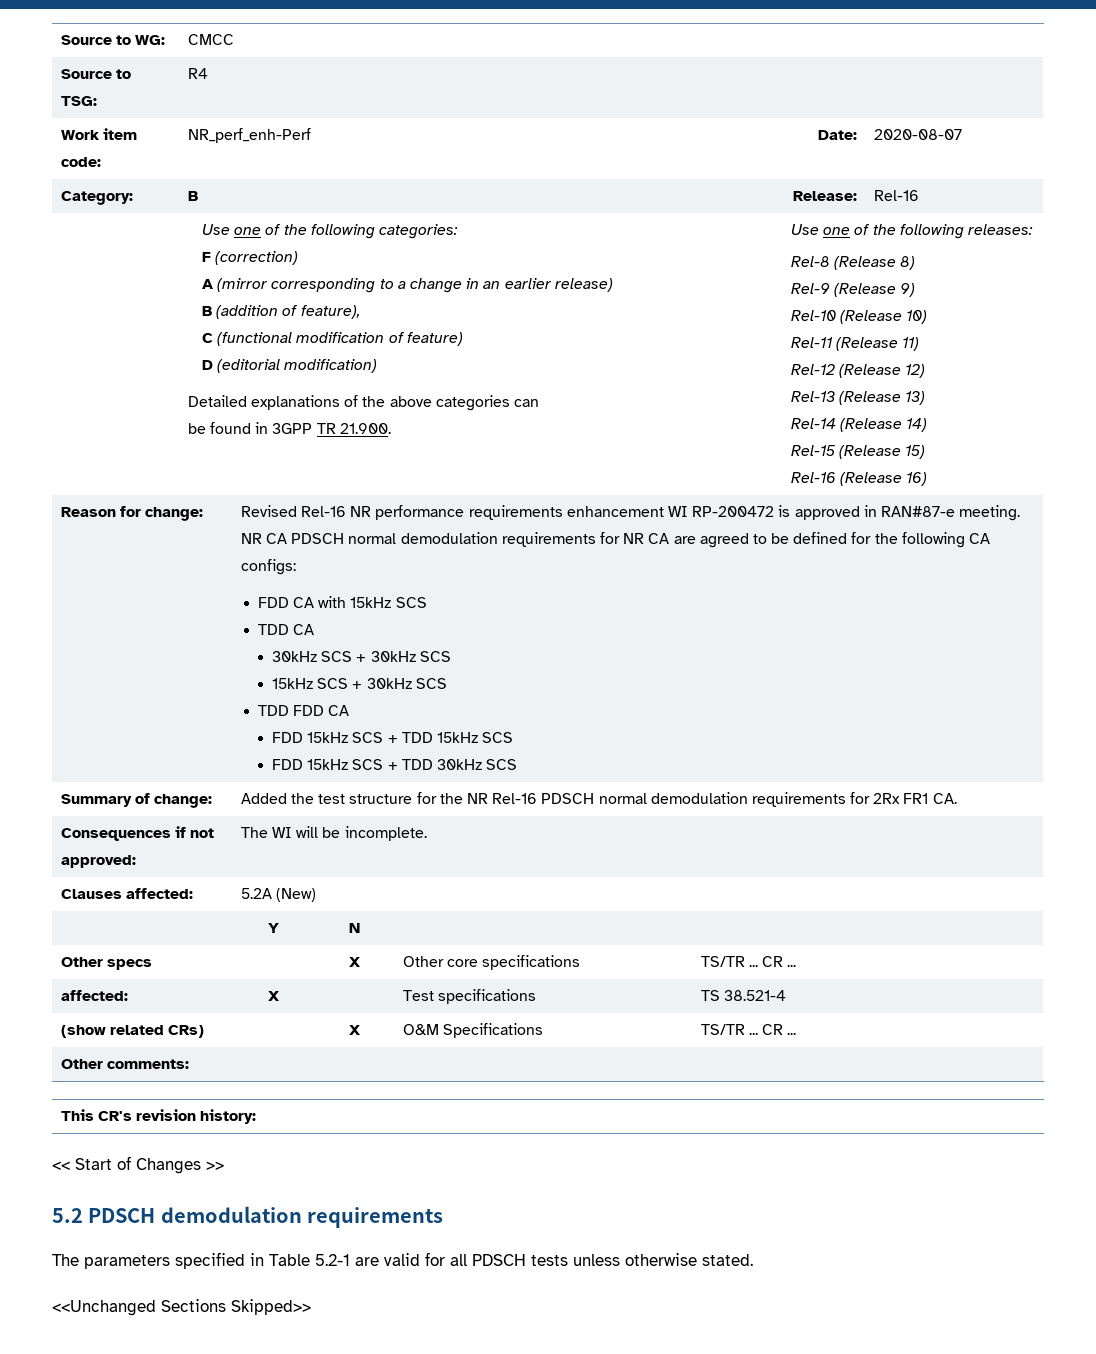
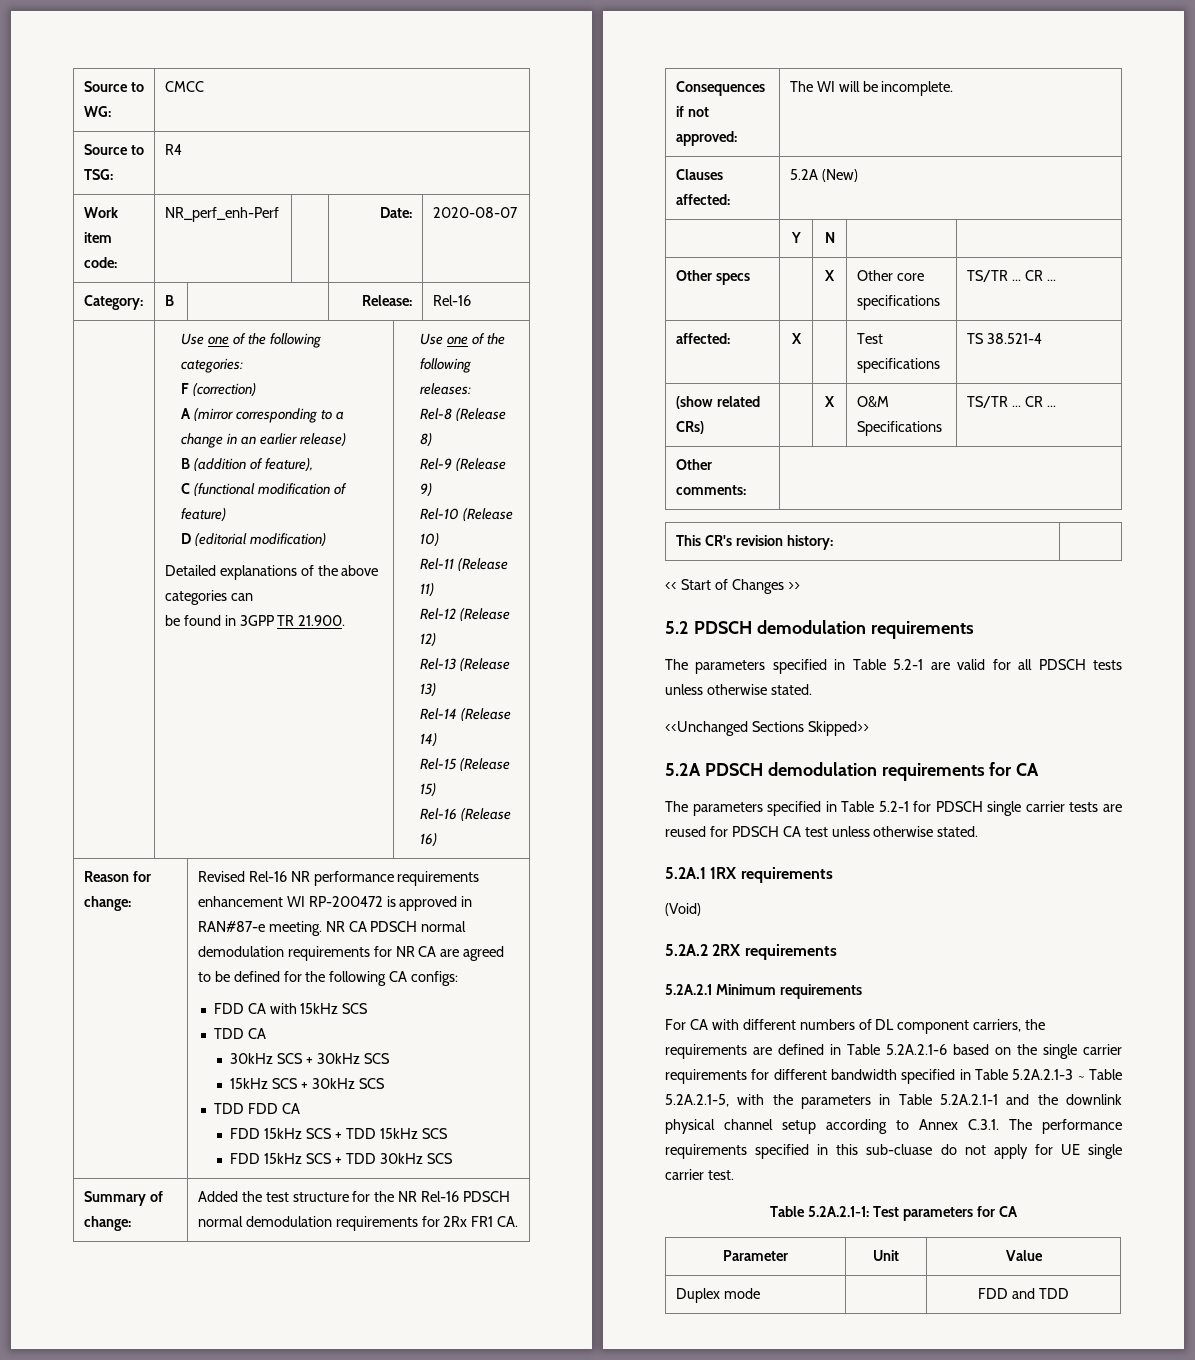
(311, 1307) none -> [665,762,1040,781] [665,801,1122,816] [665,826,979,837] [665,867,833,883] [665,903,701,916] [665,944,837,960] [665,984,862,999] [665,1019,1046,1034] [665,1044,1122,1059] [665,1069,1123,1084] [665,1094,1122,1109] [665,1119,1122,1134] [665,1144,1122,1159] [665,1169,734,1180] [770,1206,1018,1221] [723,1250,788,1261] [873,1250,899,1261] [1005,1250,1043,1261] [675,1288,760,1303] [978,1288,1069,1299] // 5.2A PDSCH demodulation requirements for CA // The parameters specified in Table 5.2-1 for PDSCH single carrier tests are reused for PDSCH CA test unless otherwise stated. // 5.2A.1 1RX requirements // (Void) // 5.2A.2 2RX requirements // 5.2A.2.1 Minimum requirements // For CA with different numbers of DL component carriers, the requirements are defined in Table 5.2A.2.1-6 based on the single carrier requirements for different bandwidth specified in Table 5.2A.2.1-3 ~ Table 5.2A.2.1-5, with the parameters in Table 5.2A.2.1-1 and the downlink physical channel setup according to Annex C.3.1. The performance requirements specified in this sub-cluase do not apply for UE single carrier test. // Table 5.2A.2.1-1: Test parameters for CA // Parameter | Unit | Value // Duplex mode | | FDD and TDD

